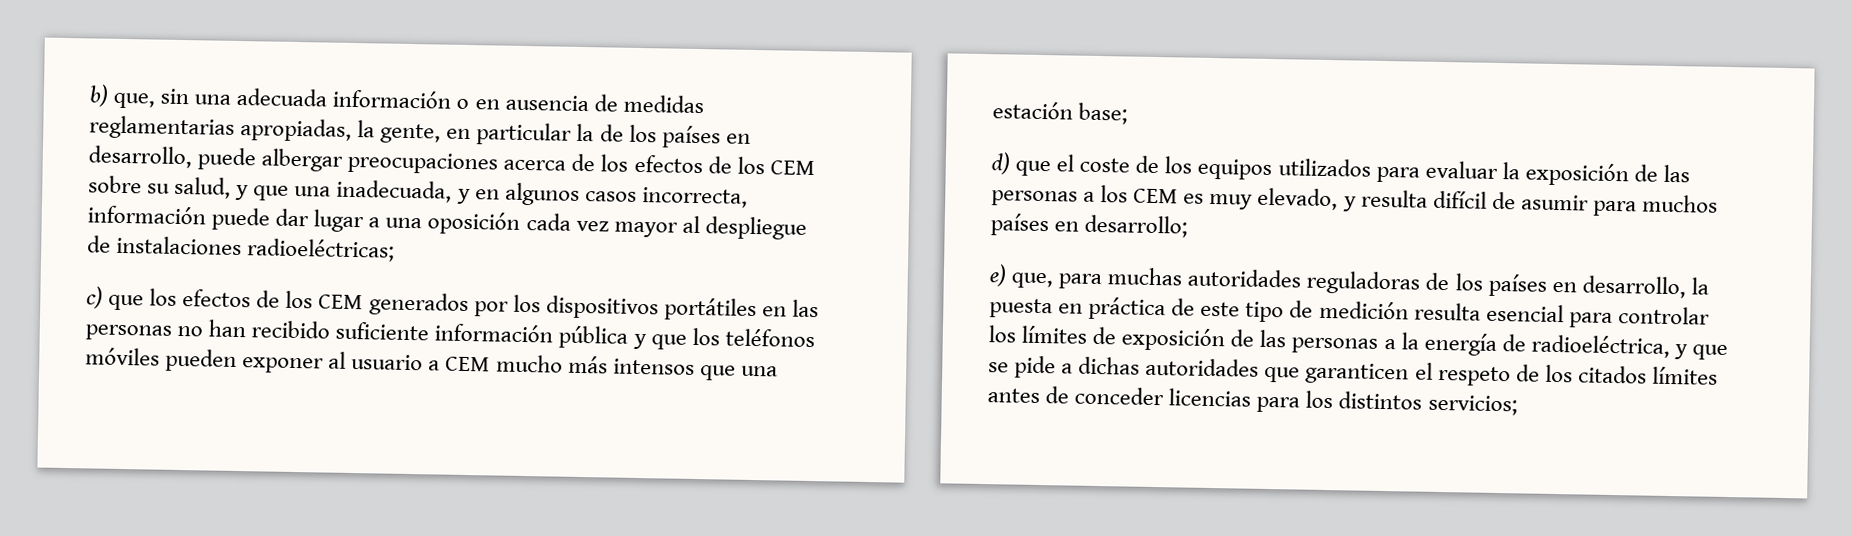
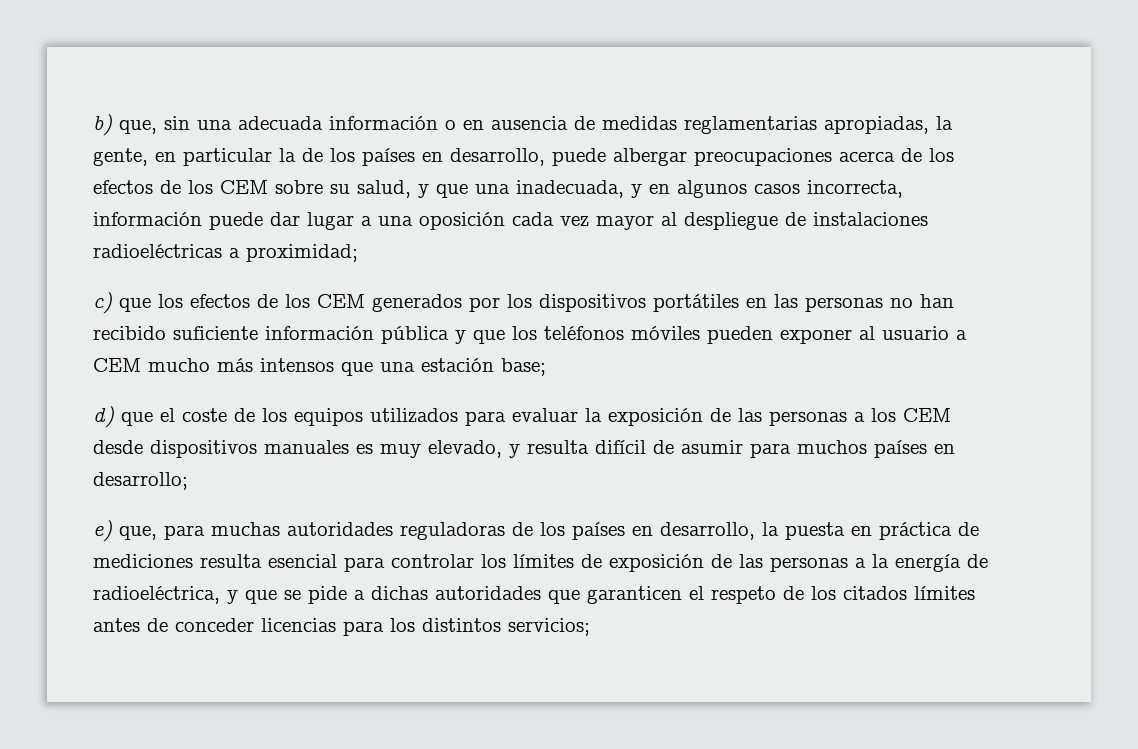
[247,238,396,262] radioeléctricas; -> [93,244,358,262] radioeléctricas a proximidad;
(1179, 196) none -> [93,440,349,458] desde dispositivos manuales
[1200,300,1409,323] este tipo de medición -> [93,554,193,568] mediciones

